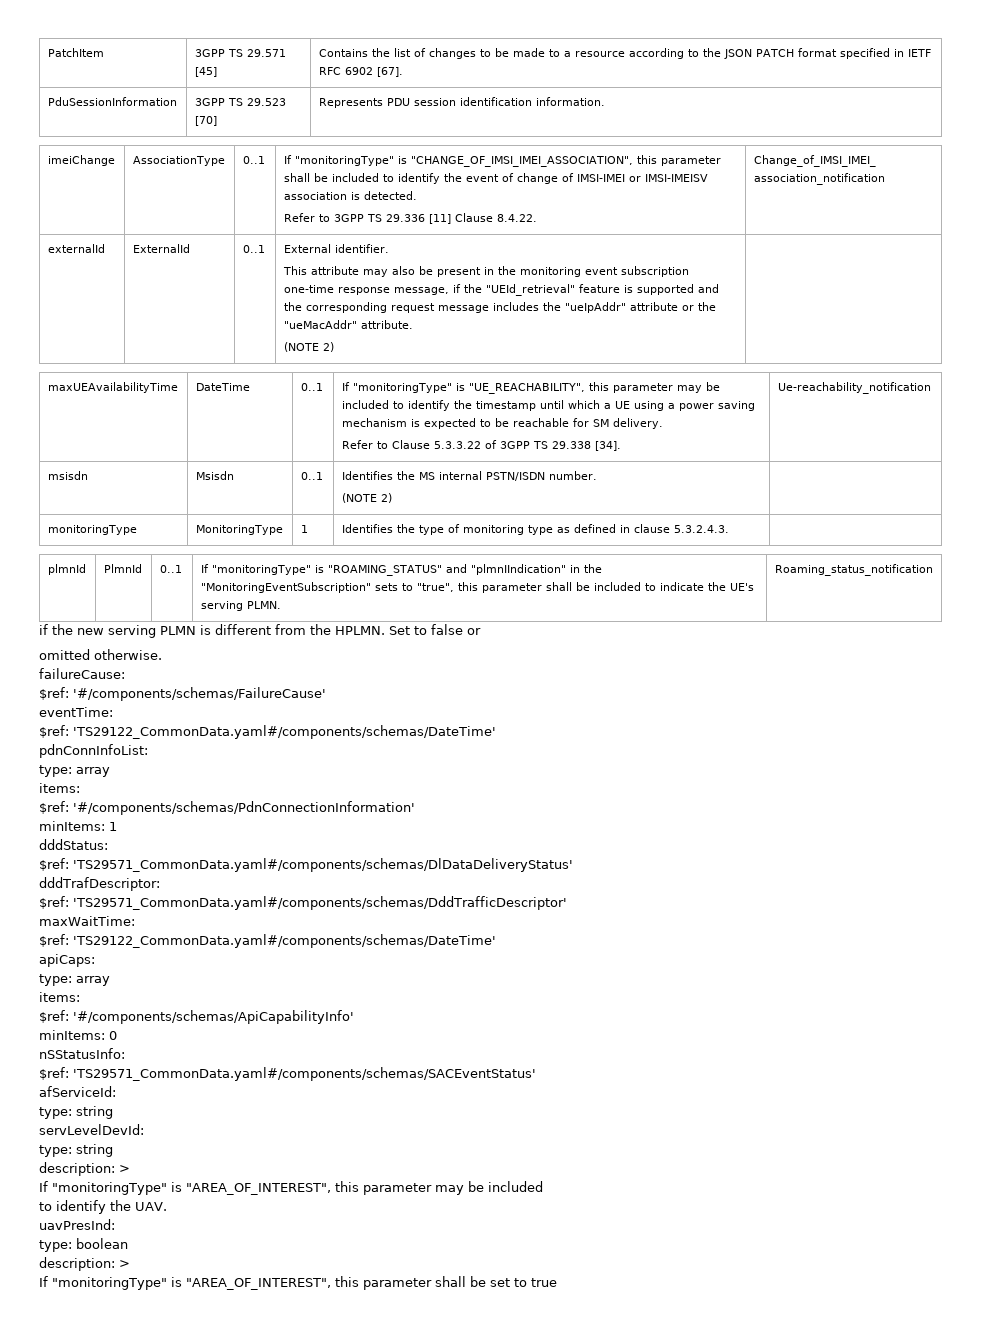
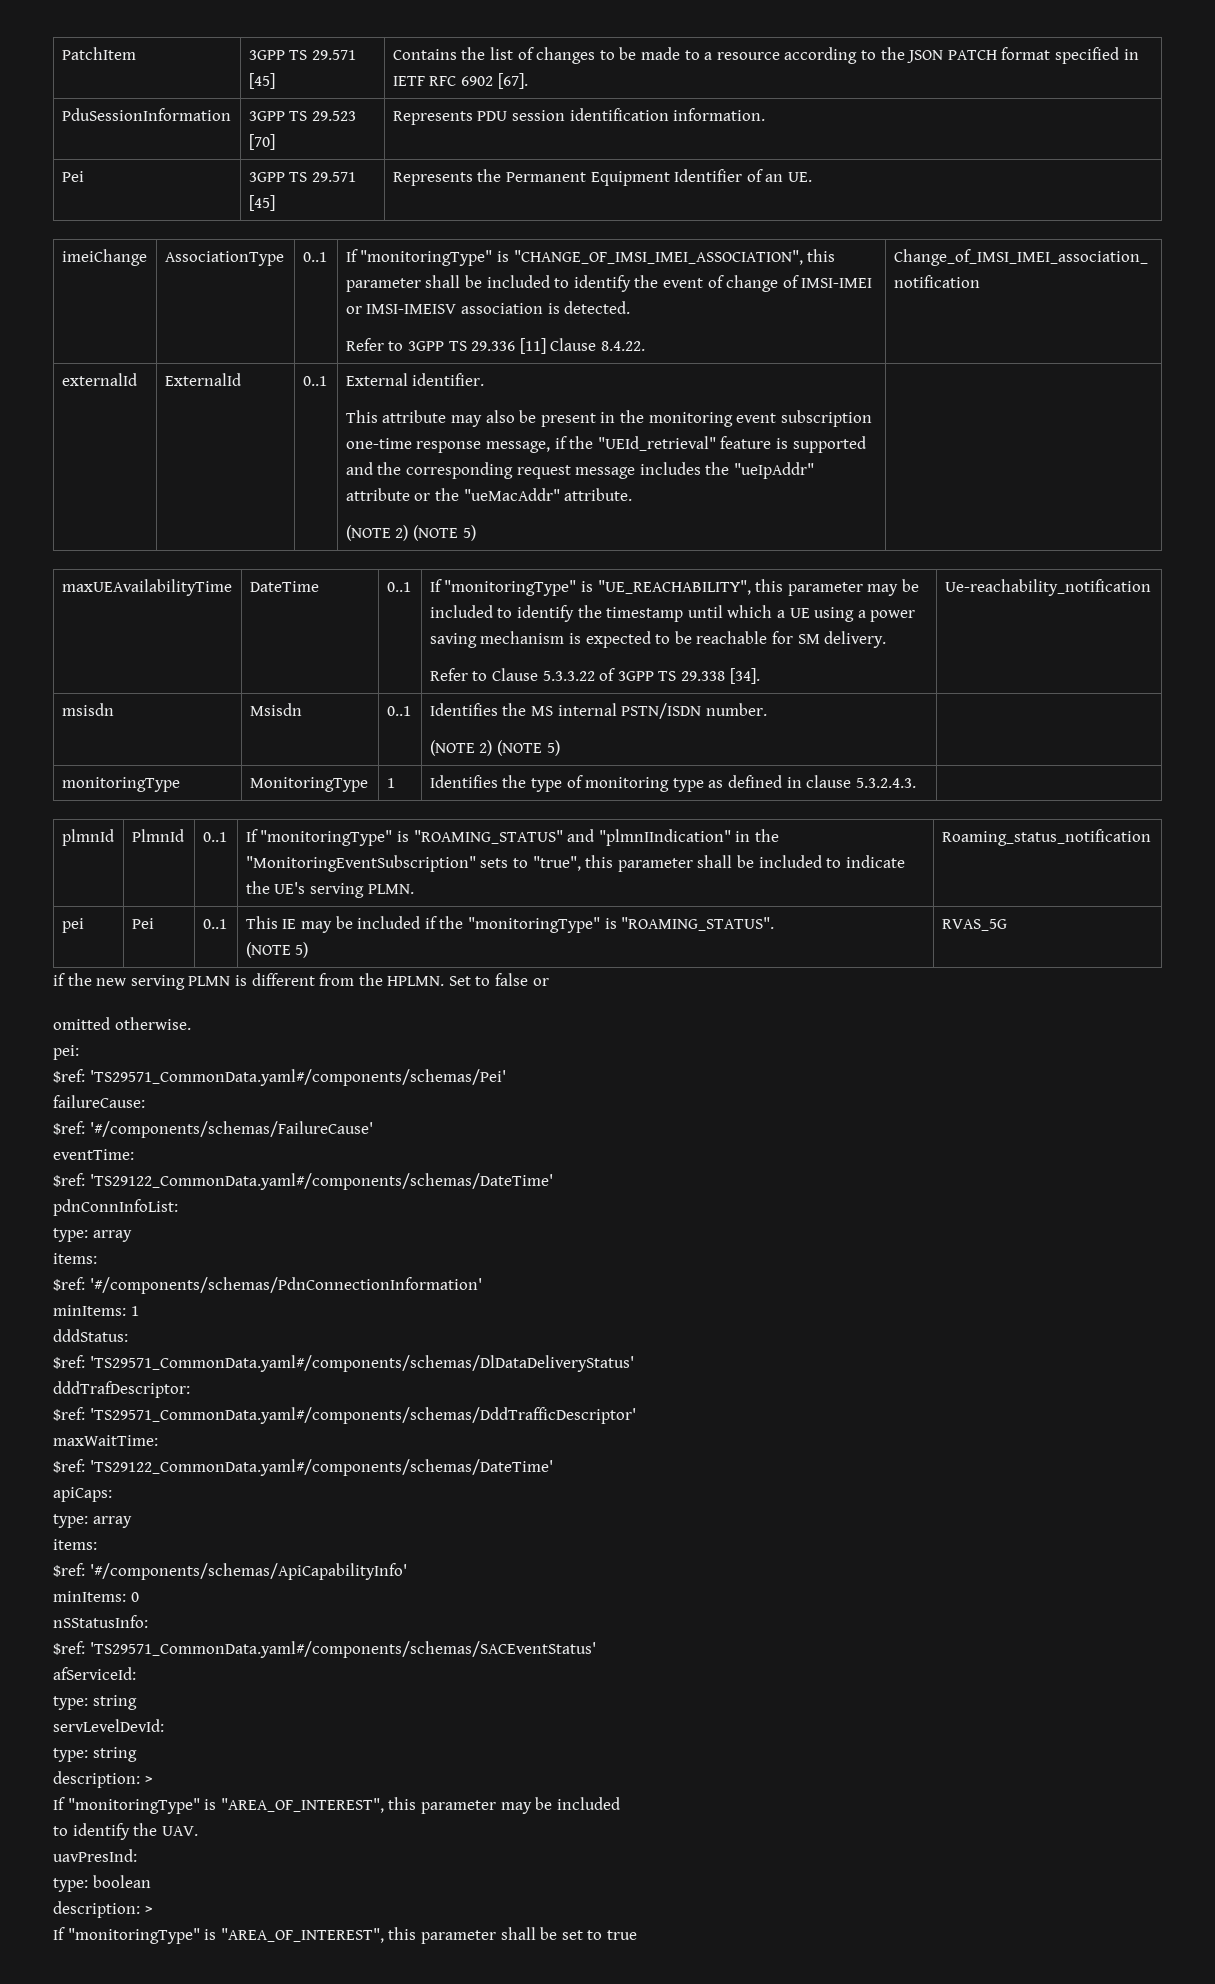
(605, 101) none -> [61,171,84,182] [248,172,357,182] [248,195,275,211] [392,169,813,186] // Pei | 3GPP TS 29.571 [45] | Represents the Permanent Equipment Identifier of an UE.
(334, 347) none -> [413,525,476,541] (NOTE 5)
(392, 498) none -> [497,740,560,756] (NOTE 5)
(933, 570) none -> [61,918,84,933] [131,918,154,929] [202,919,227,929] [245,916,775,933] [245,942,309,958] [941,919,1007,931] // pei | Pei | 0..1 | This IE may be included if the "monitoringType" is "ROAMING_STATUS". // (NOTE 5) | RVAS_5G
(162, 654) none -> [53,1045,79,1060] [53,1069,506,1086] // pei: // $ref: 'TS29571_CommonData.yaml#/components/schemas/Pei'

